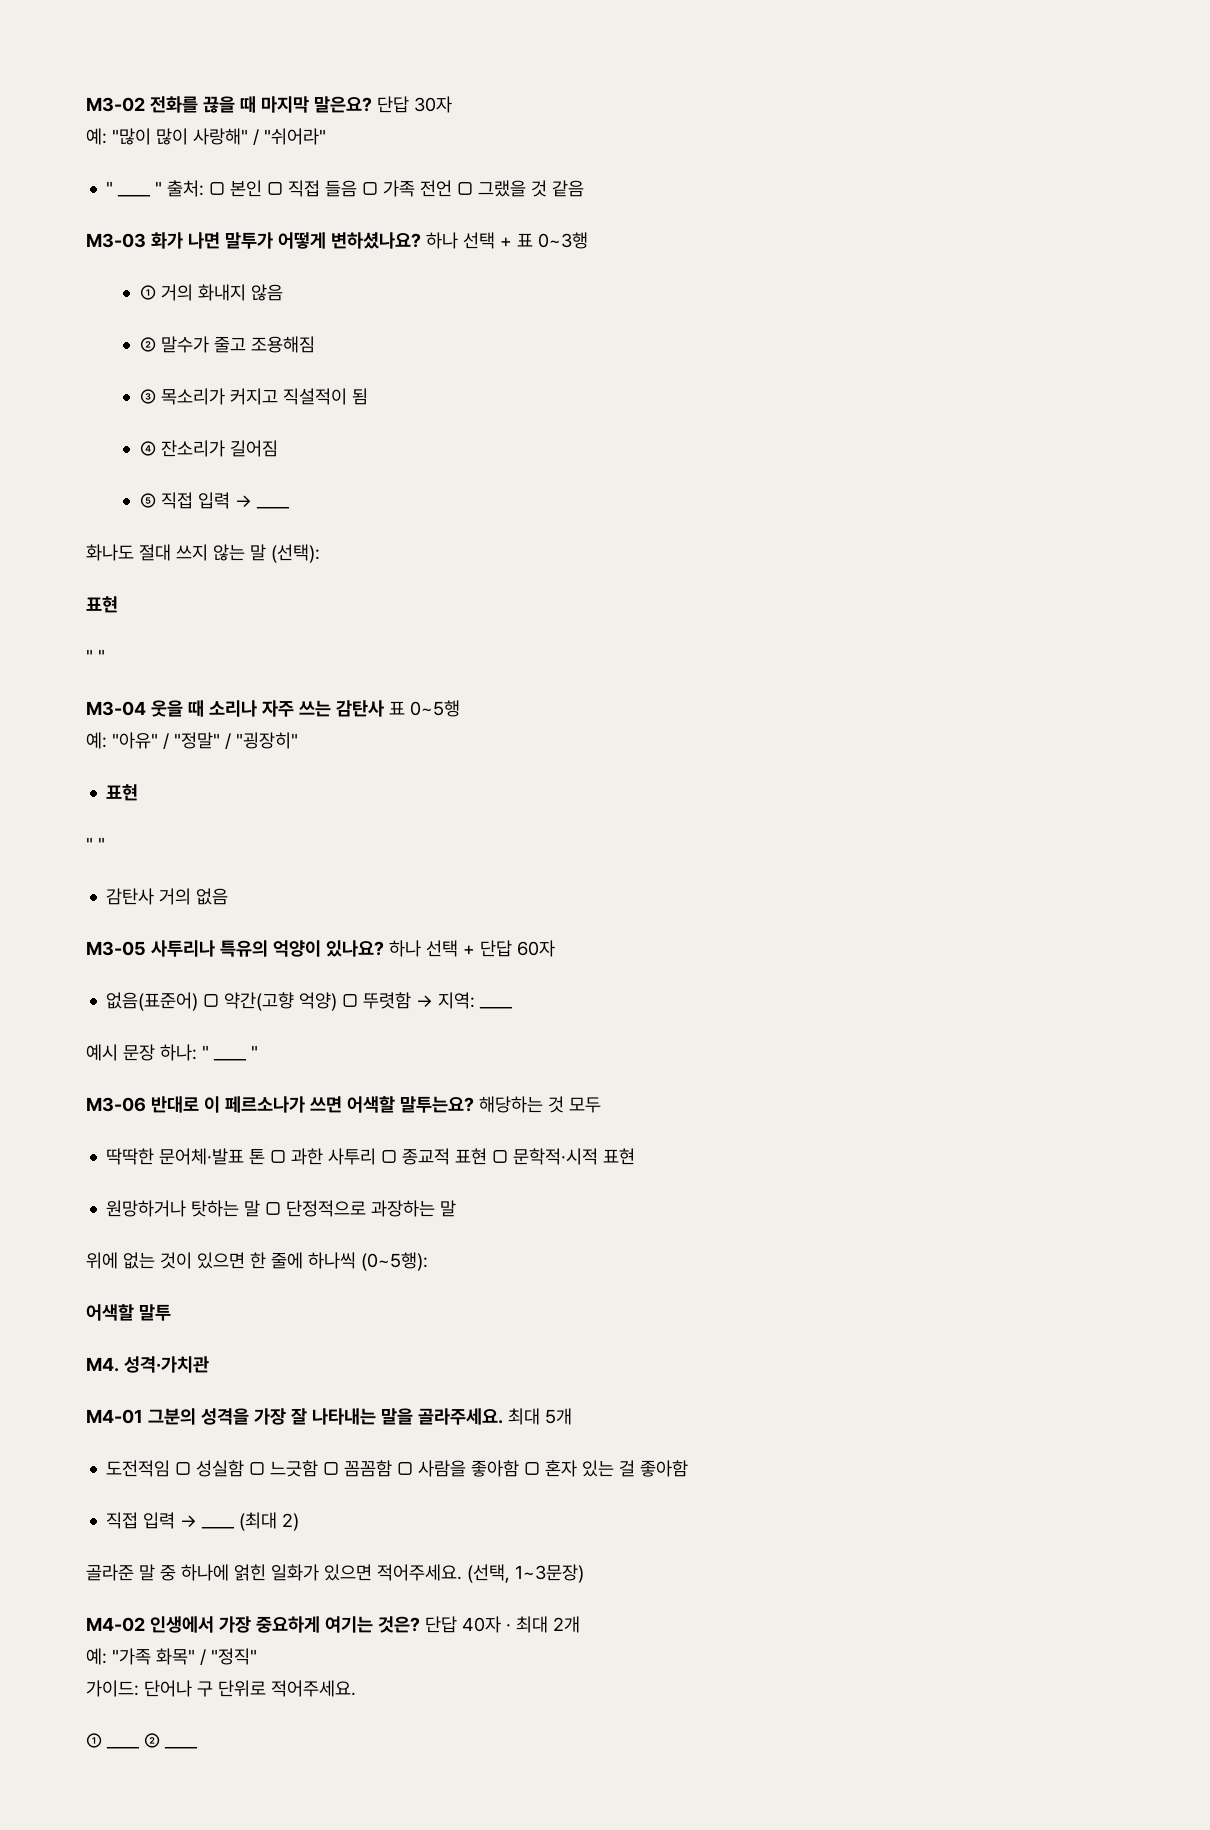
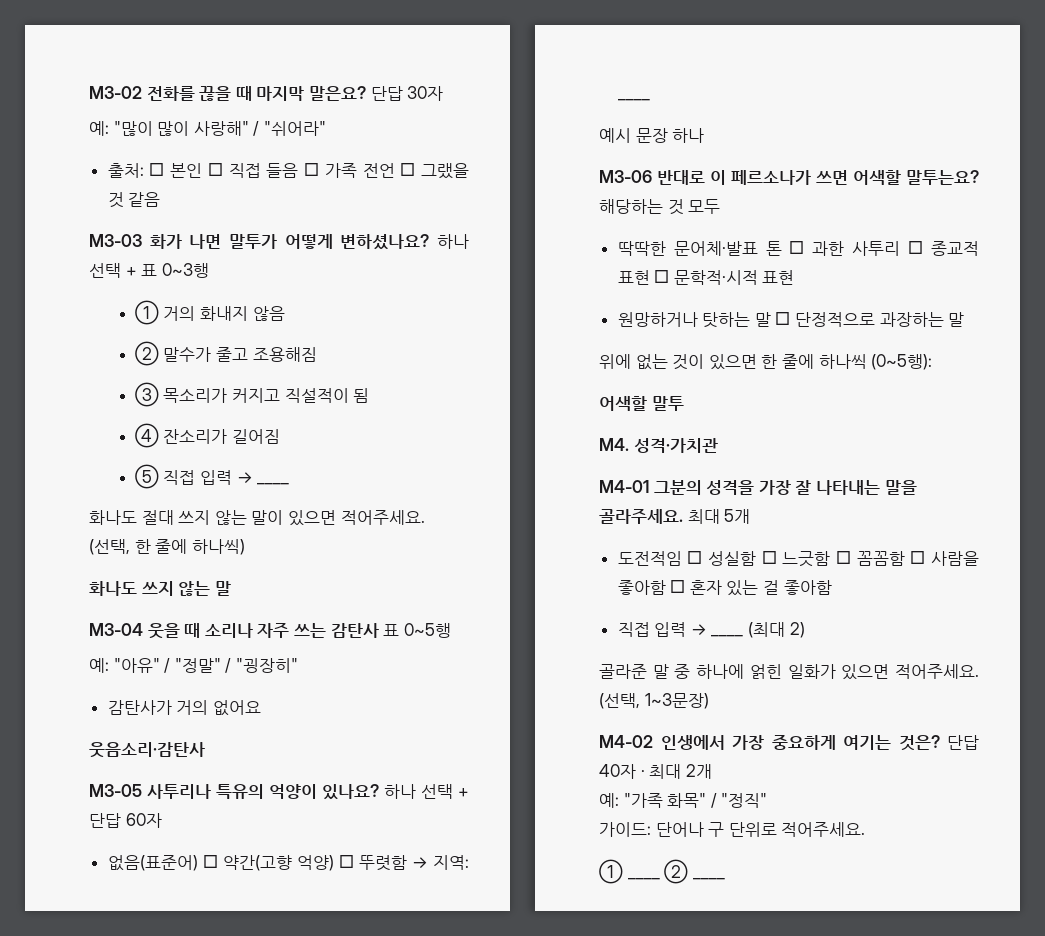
[106,181,114,195] [117,195,152,197] [155,181,163,195] " ____ " -> (326, 128) none
[250,544,320,563] [86,596,118,613] [86,649,105,663] 말 (선택): // 표현 // " " -> [251,510,425,526] [89,539,245,555] [89,581,231,597] 말이 있으면 적어주세요. (선택, 한 줄에 하나씩) // 화나도 쓰지 않는 말
[106,784,139,801] [86,837,105,851] [106,888,229,905] 표현 // " " // 감탄사 거의 없음 -> [107,700,261,716] [89,742,205,758] 감탄사가 거의 없어요 // 웃음소리·감탄사
[160,1044,209,1061] [213,1059,247,1061] [251,1045,258,1059] 하나: " ____ " -> [672,128,705,143] 하나

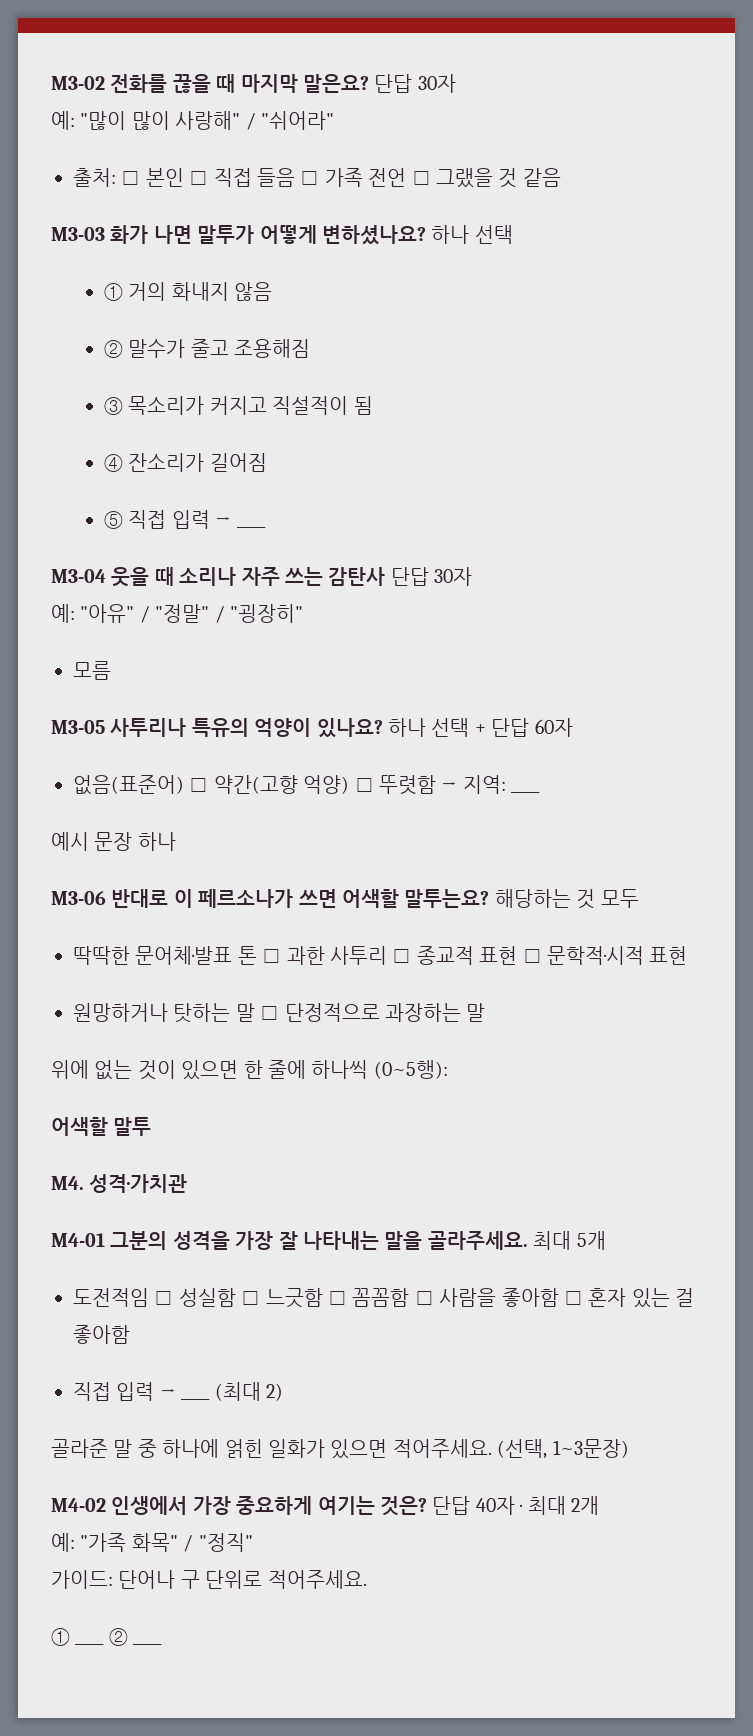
[125,263,209,278] + 표 0~3행 -> (513, 234) none
[89,510,425,526] [89,539,245,555] [89,581,231,597] // 화나도 절대 쓰지 않는 말이 있으면 적어주세요. (선택, 한 줄에 하나씩) // 화나도 쓰지 않는 말 -> (266, 527) none
[383,623,451,638] 표 0~5행 -> [390,567,473,586] 단답 30자
[107,700,261,716] [89,742,205,758] 감탄사가 거의 없어요 // 웃음소리·감탄사 -> [73,661,111,680] 모름

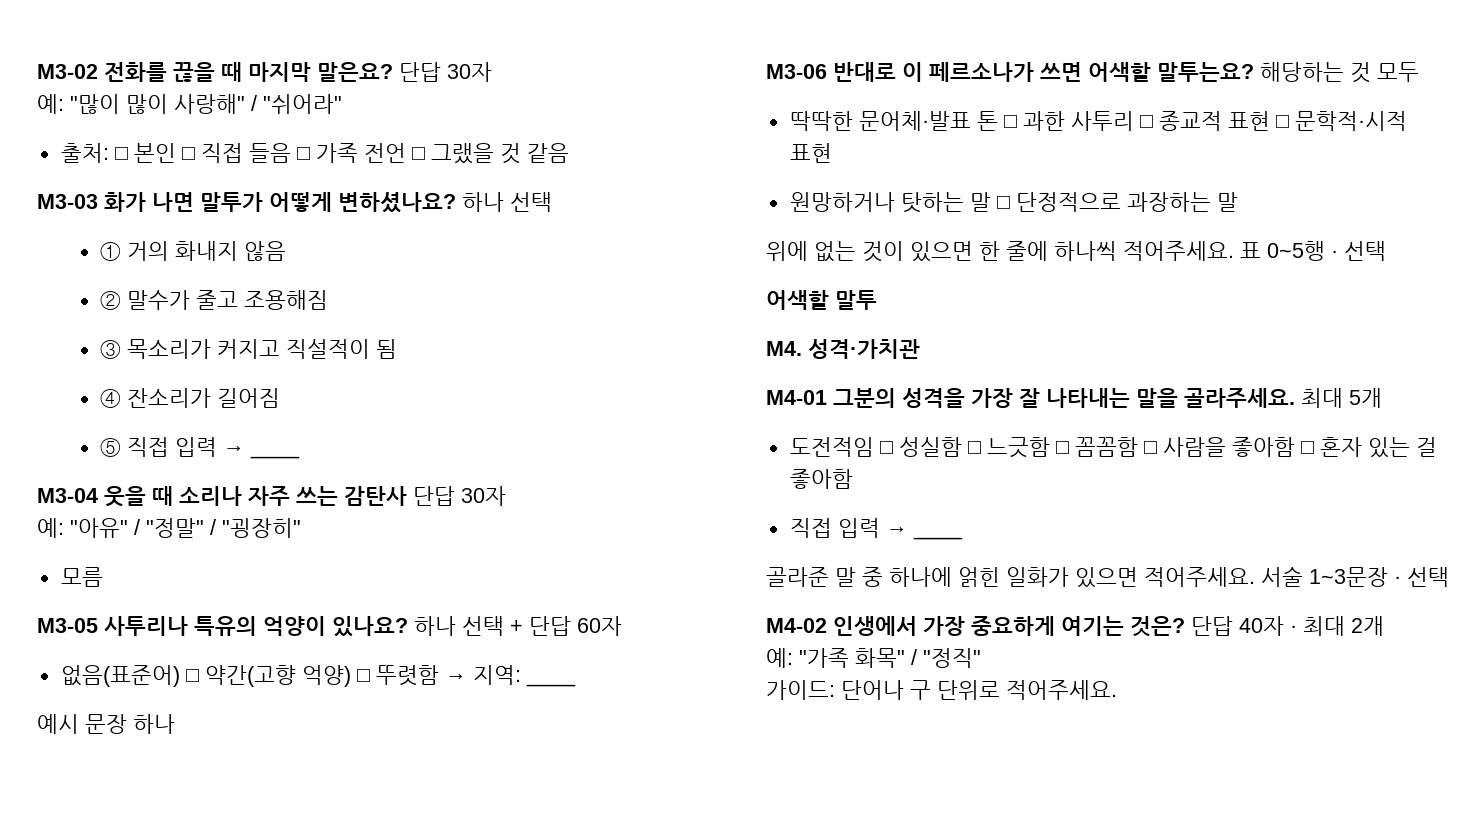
[373,1060,448,1079] (0~5행): -> [1123,241,1386,261] 적어주세요. 표 0~5행 · 선택
[214,1382,283,1401] (최대 2) -> (963, 537) none
[497,1439,629,1459] (선택, 1~3문장) -> [1261,566,1449,587] 서술 1~3문장 · 선택
[51,1628,163,1646] // ① ____ ② ____ -> (1117, 690) none

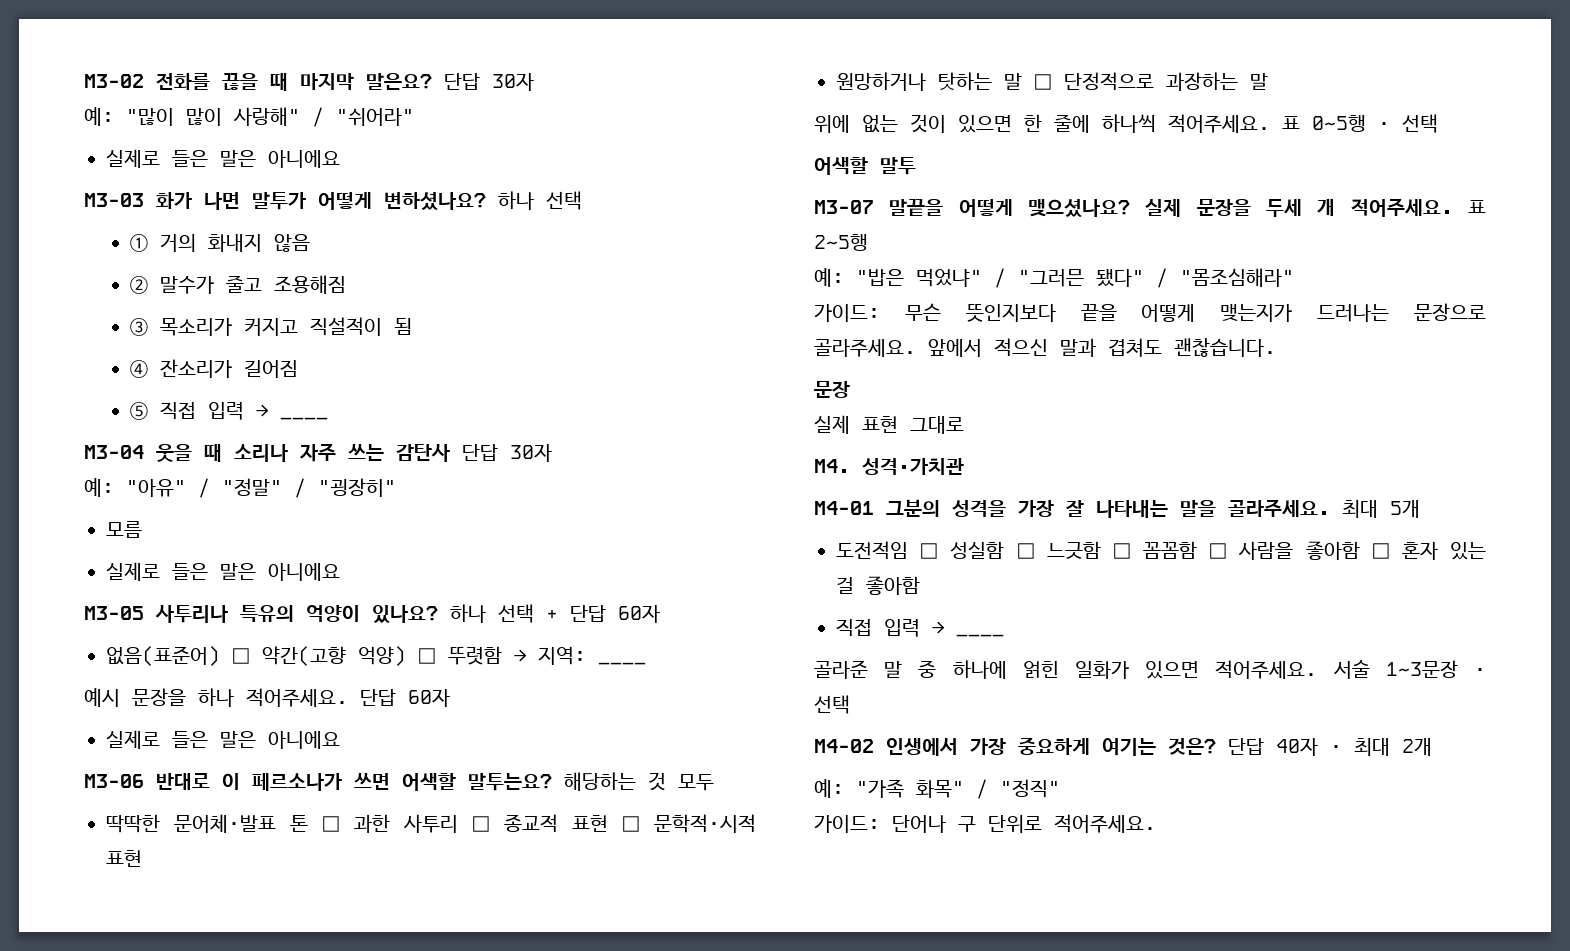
[60,143,569,164] 출처: □ 본인 □ 직접 들음 □ 가족 전언 □ 그랬을 것 같음 -> [106,149,340,168] 실제로 들은 말은 아니에요
(103, 577) none -> [106,562,340,581] // 실제로 들은 말은 아니에요
[85,714,175,734] 문장 하나 -> [132,688,450,707] [106,730,340,749] 문장을 하나 적어주세요. 단답 60자 // 실제로 들은 말은 아니에요
(877, 300) none -> [814,198,1486,217] [814,233,868,251] [814,268,1294,288] [814,303,1486,322] [814,338,1276,357] [814,381,850,398] [814,415,964,434] // M3-07 말끝을 어떻게 맺으셨나요? 실제 문장을 두세 개 적어주세요. 표 2~5행 // 예: "밥은 먹었냐" / "그러믄 됐다" / "몸조심해라" // 가이드: 무슨 뜻인지보다 끝을 어떻게 맺는지가 드러나는 문장으로 골라주세요. 앞에서 적으신 말과 겹쳐도 괜찮습니다. // 문장 // 실제 표현 그대로

